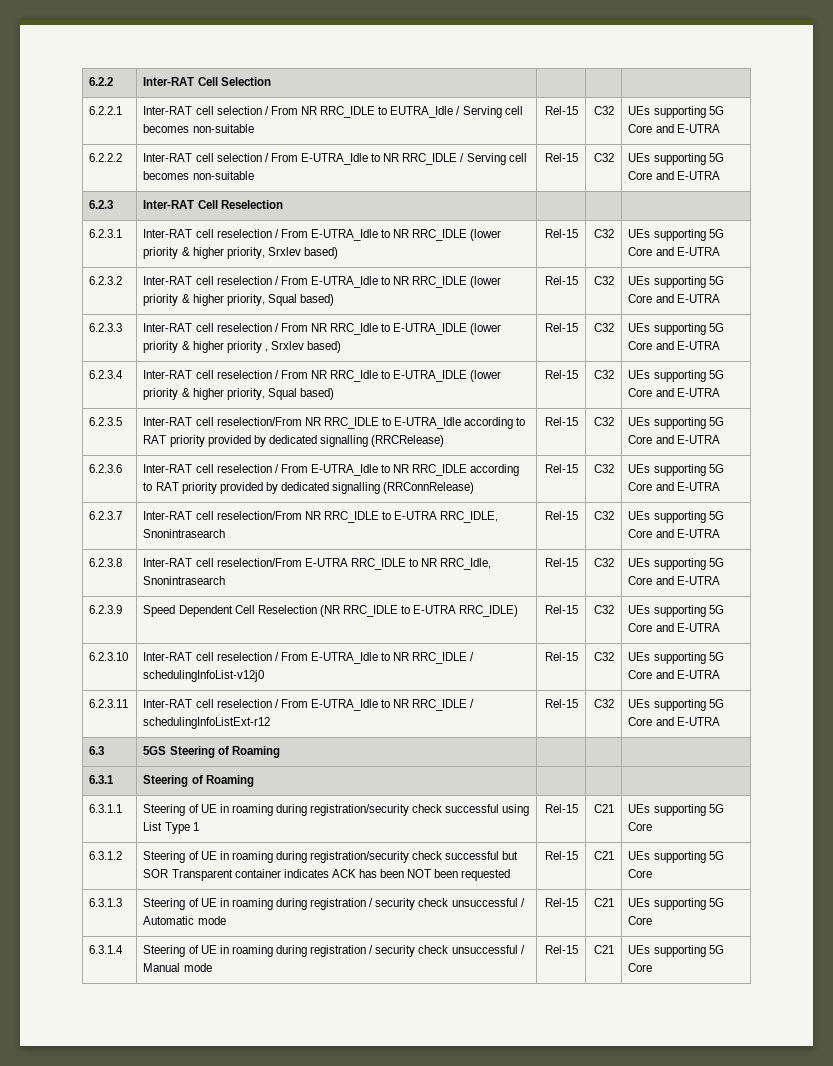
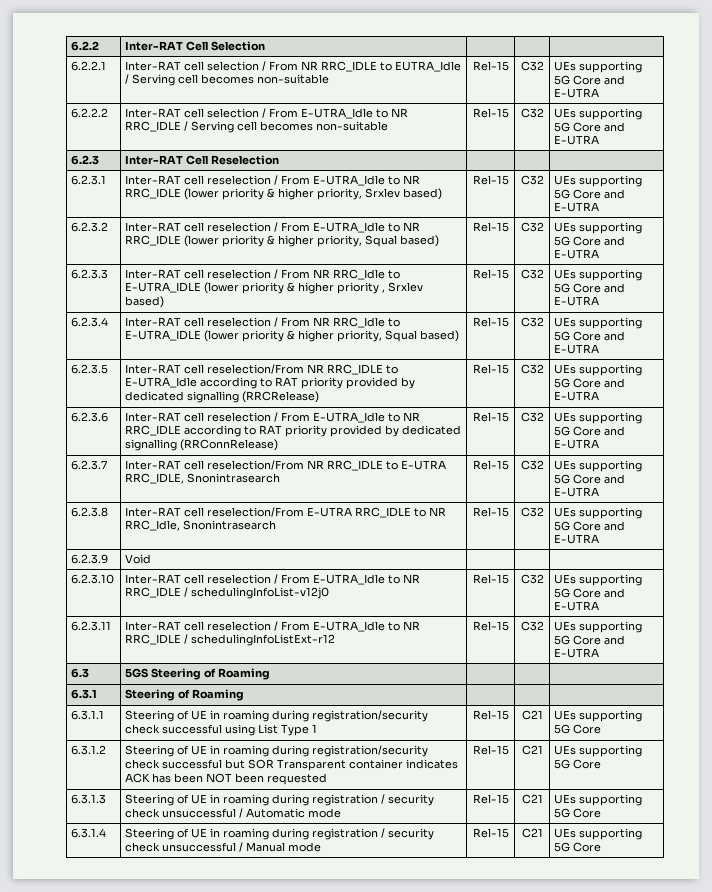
[143,605,519,617] [544,605,578,614] [593,605,614,614] [628,605,724,617] [628,623,720,632] Speed Dependent Cell Reselection (NR RRC_IDLE to E-UTRA RRC_IDLE) | Rel-15 | C32 | UEs supporting 5G Core and E-UTRA -> [125,554,152,564] Void | | |

